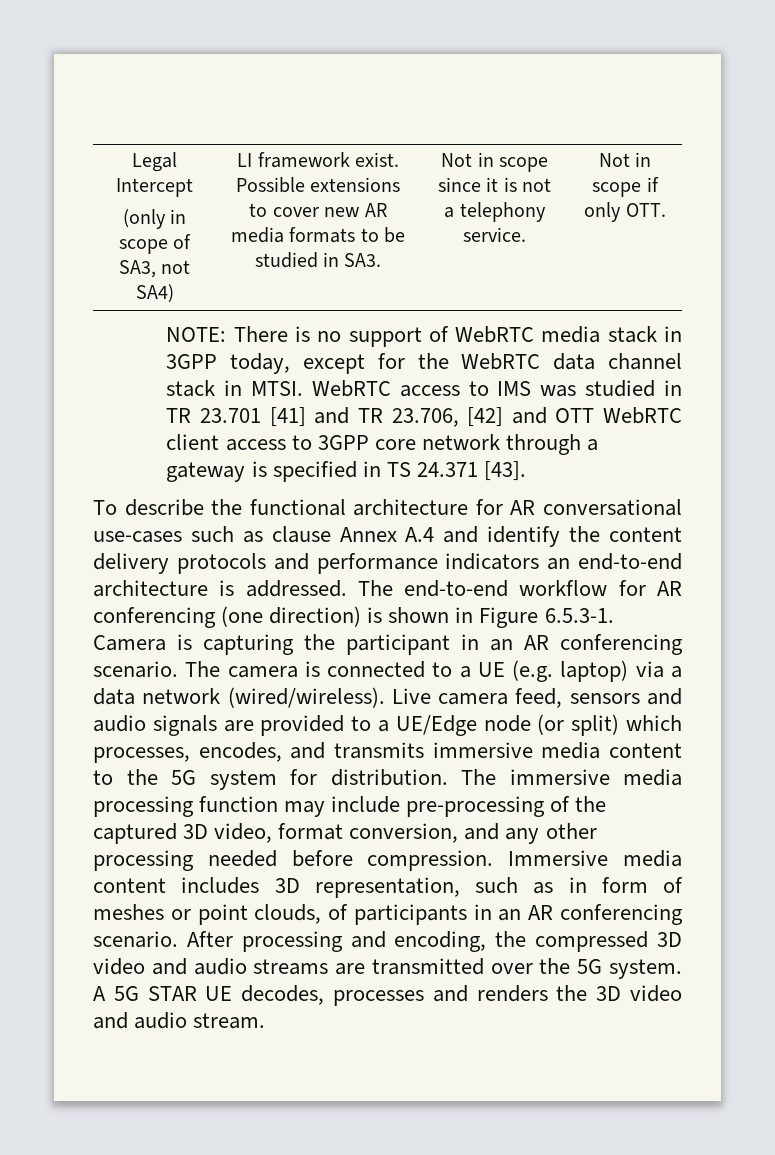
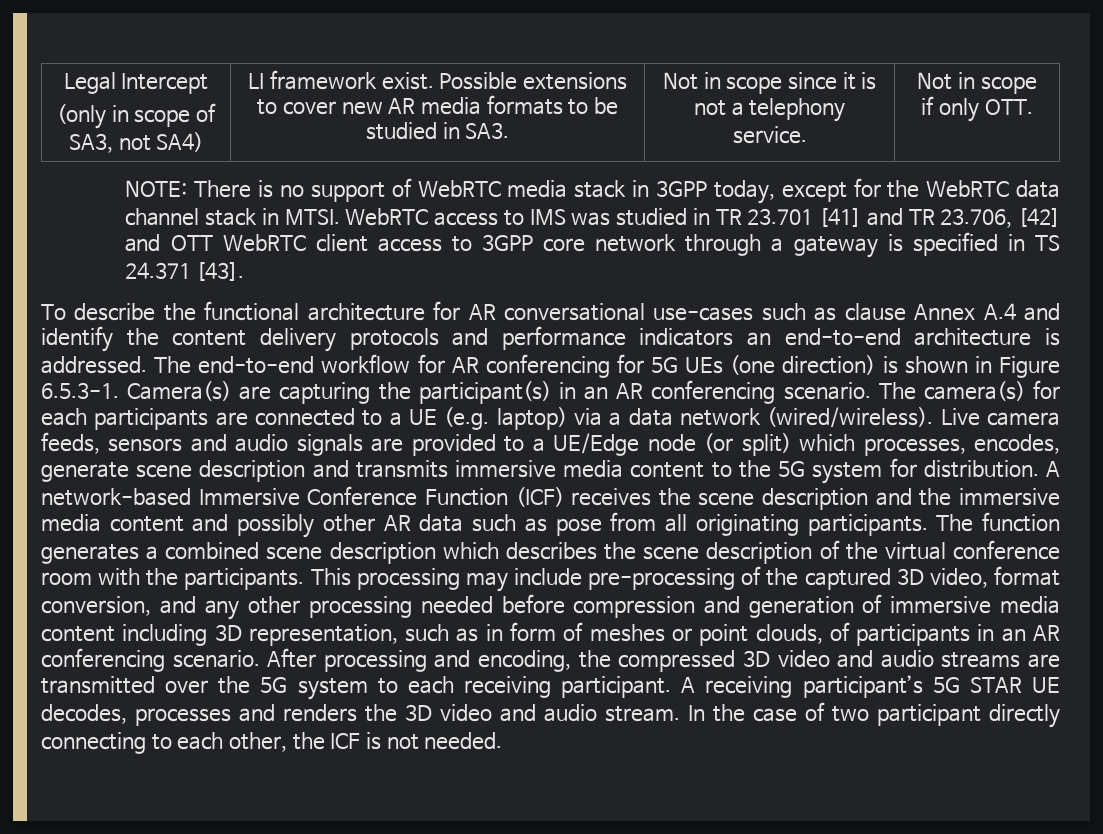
(216, 617) none -> [616,354,724,374] for 5G UEs
[93,634,192,651] Camera is -> [127,381,272,401] Camera(s) are
[346,634,450,655] participant -> [418,381,551,404] participant(s)
[227,661,320,678] camera is -> [923,380,1061,401] [41,408,248,430] camera(s) for each participants are
[515,688,563,708] feed, -> [41,432,100,454] feeds,
(282, 752) none -> [41,460,306,482] generate scene description
[461,769,682,786] [93,796,279,817] The immersive media processing function -> [1046,461,1061,477] [41,486,1061,510] [41,512,1061,538] [41,540,1061,564] [41,568,460,590] A network-based Immersive Conference Function (ICF) receives the scene description and the immersive media content and possibly other AR data such as pose from all originating participants. The function generates a combined scene description which describes the scene description of the virtual conference room with the participants. This processing
[367,850,682,871] [93,877,260,894] compression. Immersive media content includes -> [573,594,1061,618] [41,624,208,646] compression and generation of immersive media content including
[608,959,682,979] [93,986,106,1001] system. A -> [297,675,923,700] system to each receiving participant. A receiving participant’s
(266, 1021) none -> [687,702,1061,728] [41,732,503,754] In the case of two participant directly connecting to each other, the ICF is not needed.

